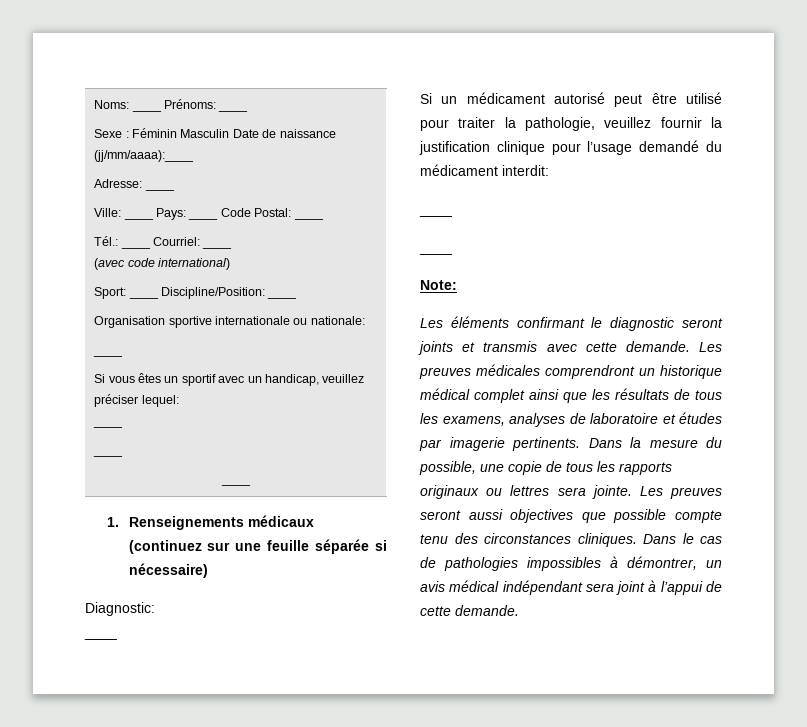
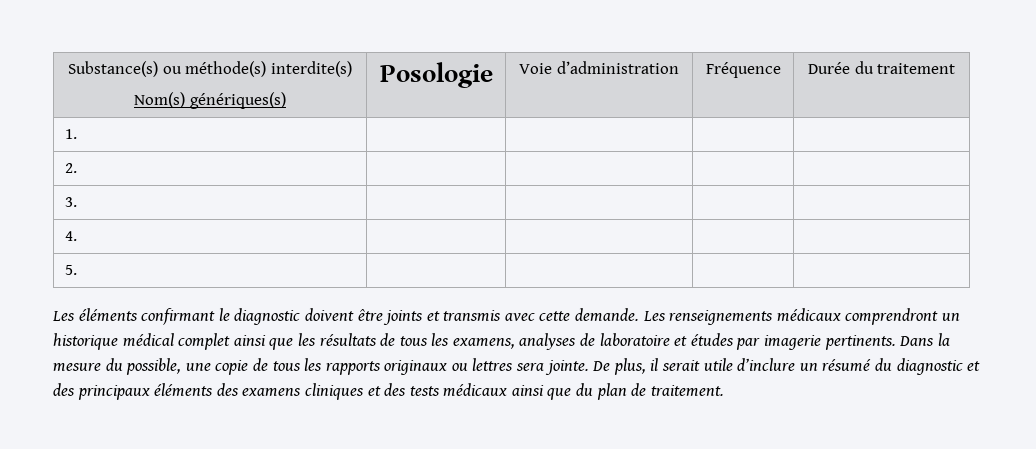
[94,100,130,109] [131,109,162,112] [164,99,217,109] [218,109,249,112] [94,128,336,138] [94,150,195,162] [94,179,143,188] [144,188,175,191] [94,208,122,217] [123,208,219,220] [220,208,292,217] [293,217,324,220] [94,236,119,246] [120,246,151,249] [153,237,201,246] [202,246,233,249] [94,258,231,270] [94,287,298,299] [94,316,365,328] [93,354,124,357] [94,373,365,386] [94,394,179,407] [93,425,124,428] [93,454,124,457] [221,483,251,486] [106,515,314,530] [128,539,387,554] [128,563,208,578] [85,602,155,616] [84,637,117,640] [420,92,722,107] [420,117,722,131] [419,140,722,155] [420,164,549,176] [419,214,452,217] [419,252,452,255] [420,280,457,290] Noms: ____ Prénoms: ____ // Sexe : Féminin Masculin Date de naissance (jj/mm/aaaa):____ // Adresse: ____ // Ville: ____ Pays: ____ Code Postal: ____ // Tél.: ____ Courriel: ____ // (avec code international) // Sport: ____ Discipline/Position: ____ // Organisation sportive internationale ou nationale: // ____ // Si vous êtes un sportif avec un handicap, veuillez préciser lequel: // ____ // ____ // ____ // 1. Renseignements médicaux (continuez sur une feuille séparée si nécessaire) // Diagnostic: // ____ // Si un médicament autorisé peut être utilisé pour traiter la pathologie, veuillez fournir la justification clinique pour l’usage demandé du médicament interdit: // ____ // ____ // Note: -> [68,61,352,77] [134,92,286,109] [379,62,493,88] [519,61,679,74] [705,62,781,78] [807,61,956,74] [65,129,78,139] [65,163,78,173] [65,197,78,207] [65,231,78,241] [65,265,78,275] Substance(s) ou méthode(s) interdite(s) // Nom(s) génériques(s) | Posologie | Voie d’administration | Fréquence | Durée du traitement // 1. | | | | // 2. | | | | // 3. | | | | // 4. | | | | // 5. | | | |
[682,318,723,328] seront -> [304,308,383,321] doivent être
[419,364,540,379] preuves médicales -> [669,308,841,325] renseignements médicaux
[639,486,722,499] [420,509,722,523] [420,533,722,547] [420,556,722,571] [420,580,722,595] [420,605,519,616] Les preuves seront aussi objectives que possible compte tenu des circonstances cliniques. Dans le cas de pathologies impossibles à démontrer, un avis médical indépendant sera joint à l’appui de cette demande. -> [592,358,981,375] [53,383,724,400] De plus, il serait utile d’inclure un résumé du diagnostic et des principaux éléments des examens cliniques et des tests médicaux ainsi que du plan de traitement.

